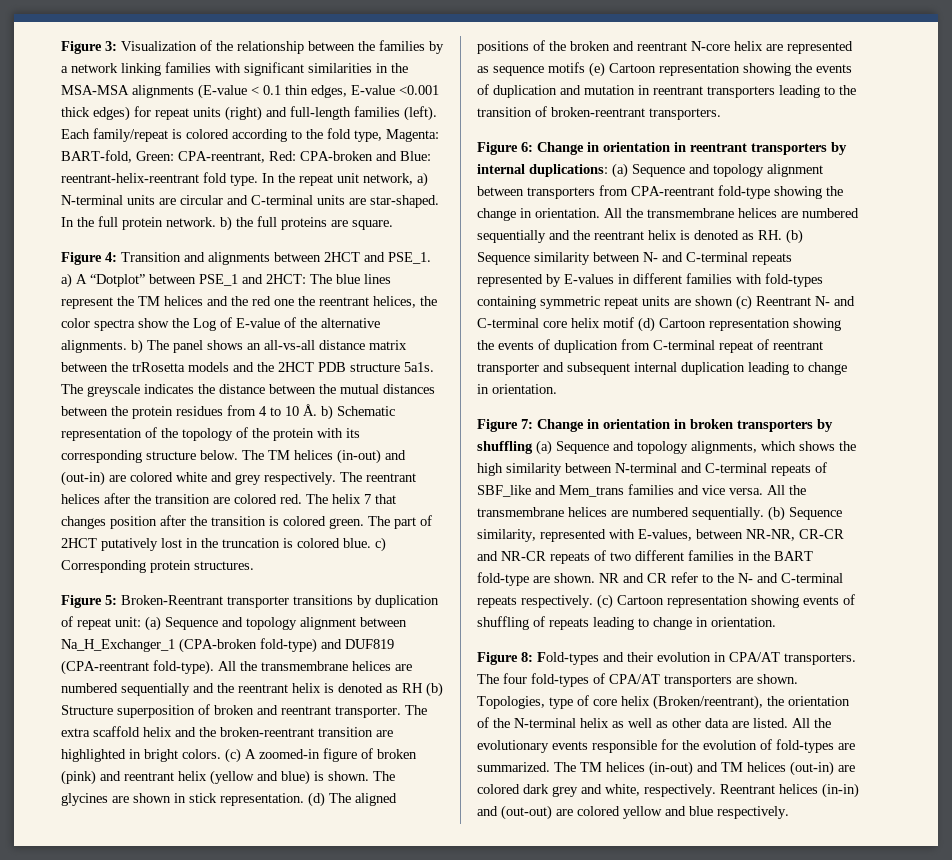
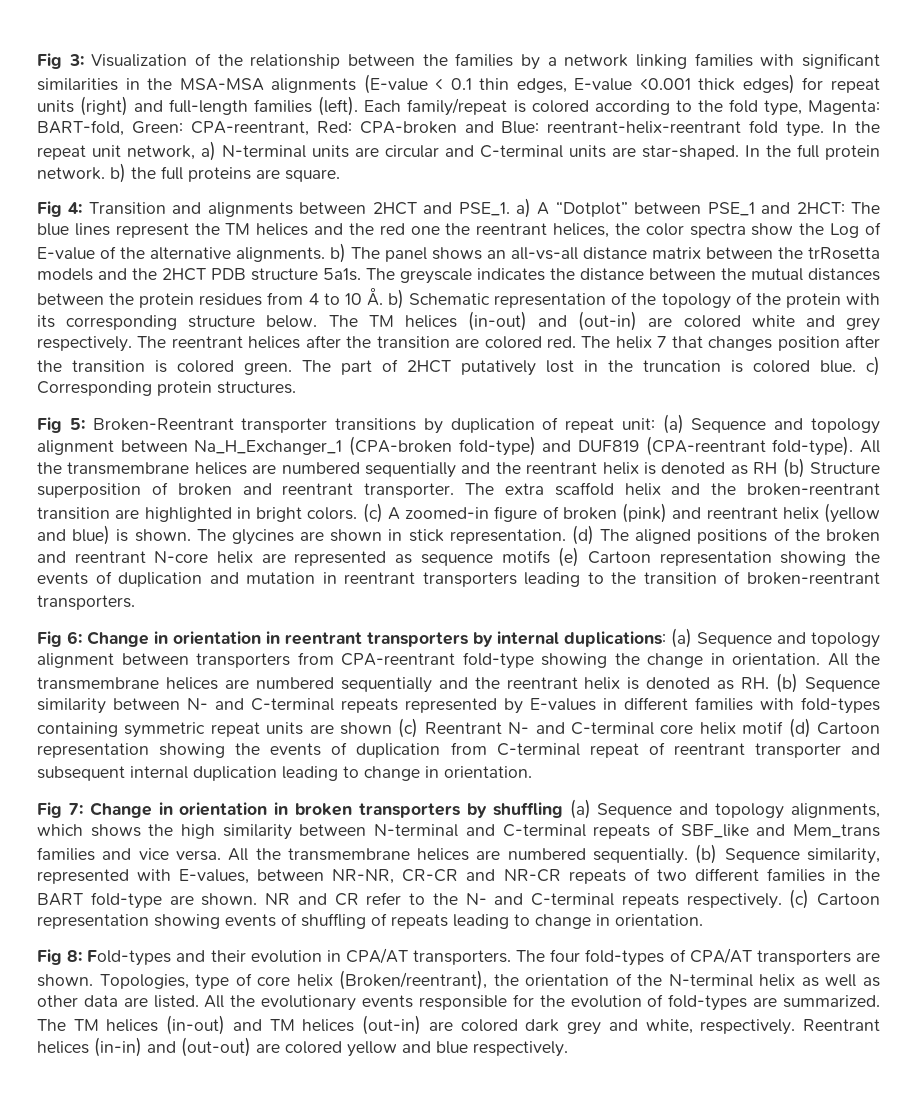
[61,41,102,54] Figure -> [37,53,62,69] Fig
[61,252,102,265] Figure -> [37,201,62,217] Fig
[61,595,102,608] Figure -> [37,417,62,433] Fig
[477,142,518,155] Figure -> [37,631,62,647] Fig
[477,419,518,432] Figure -> [37,802,62,818] Fig
[477,652,518,665] Figure -> [37,949,62,965] Fig

